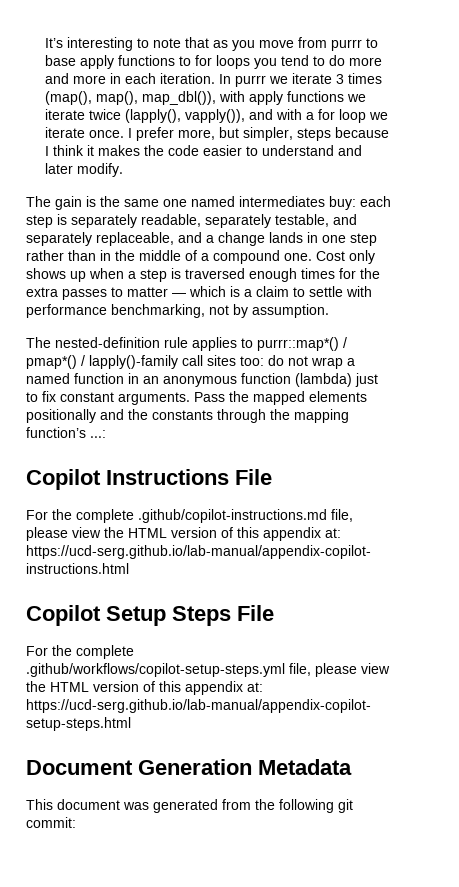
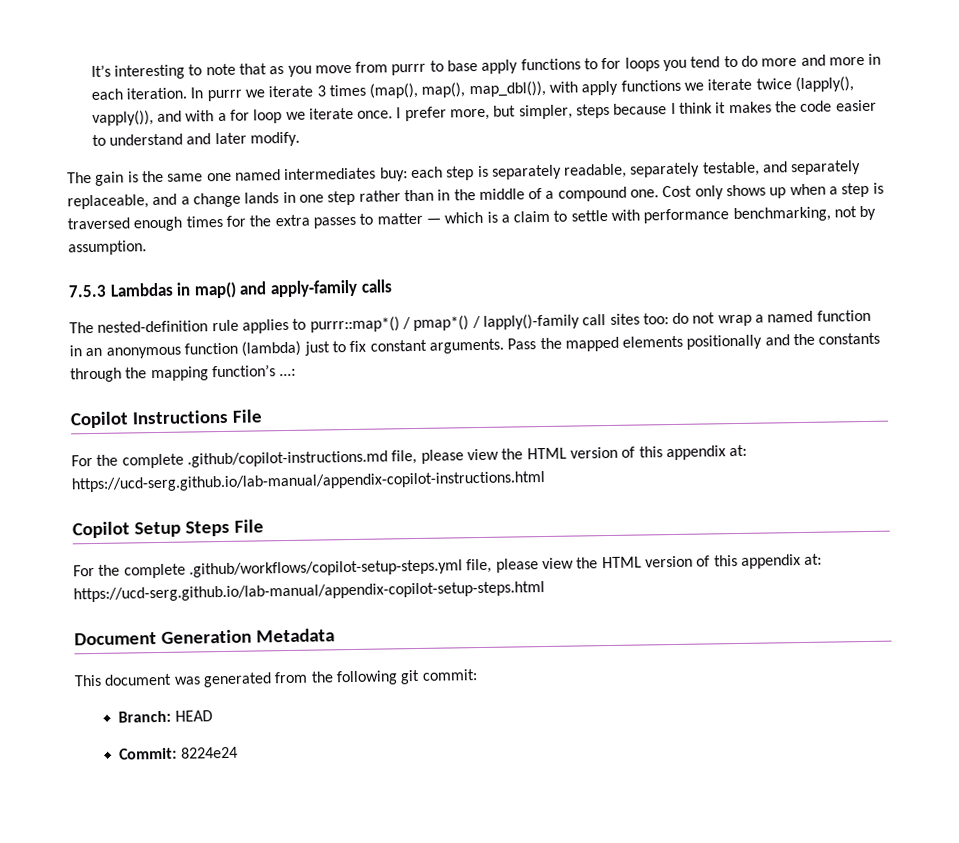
(329, 311) none -> [68,279,392,299] // 7.5.3 Lambdas in map() and apply-family calls
(76, 822) none -> [118,710,213,723] [119,746,238,760] // Branch: HEAD // Commit: 8224e24

